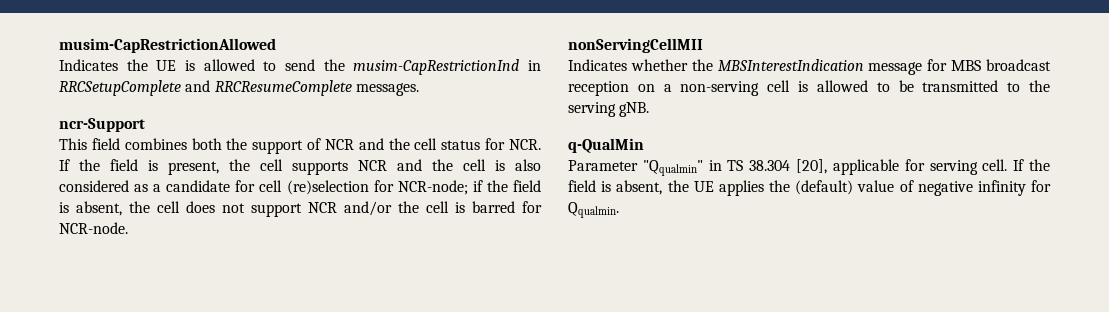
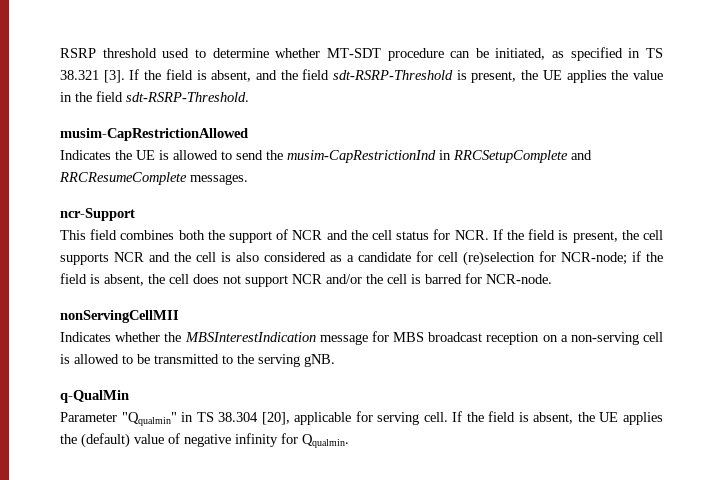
(59, 45) none -> [60,47,663,61] [60,69,663,83] [60,91,249,102] RSRP threshold used to determine whether MT-SDT procedure can be initiated, as specified in TS 38.321 [3]. If the field is absent, and the field sdt-RSRP-Threshold is present, the UE applies the value in the field sdt-RSRP-Threshold. //

